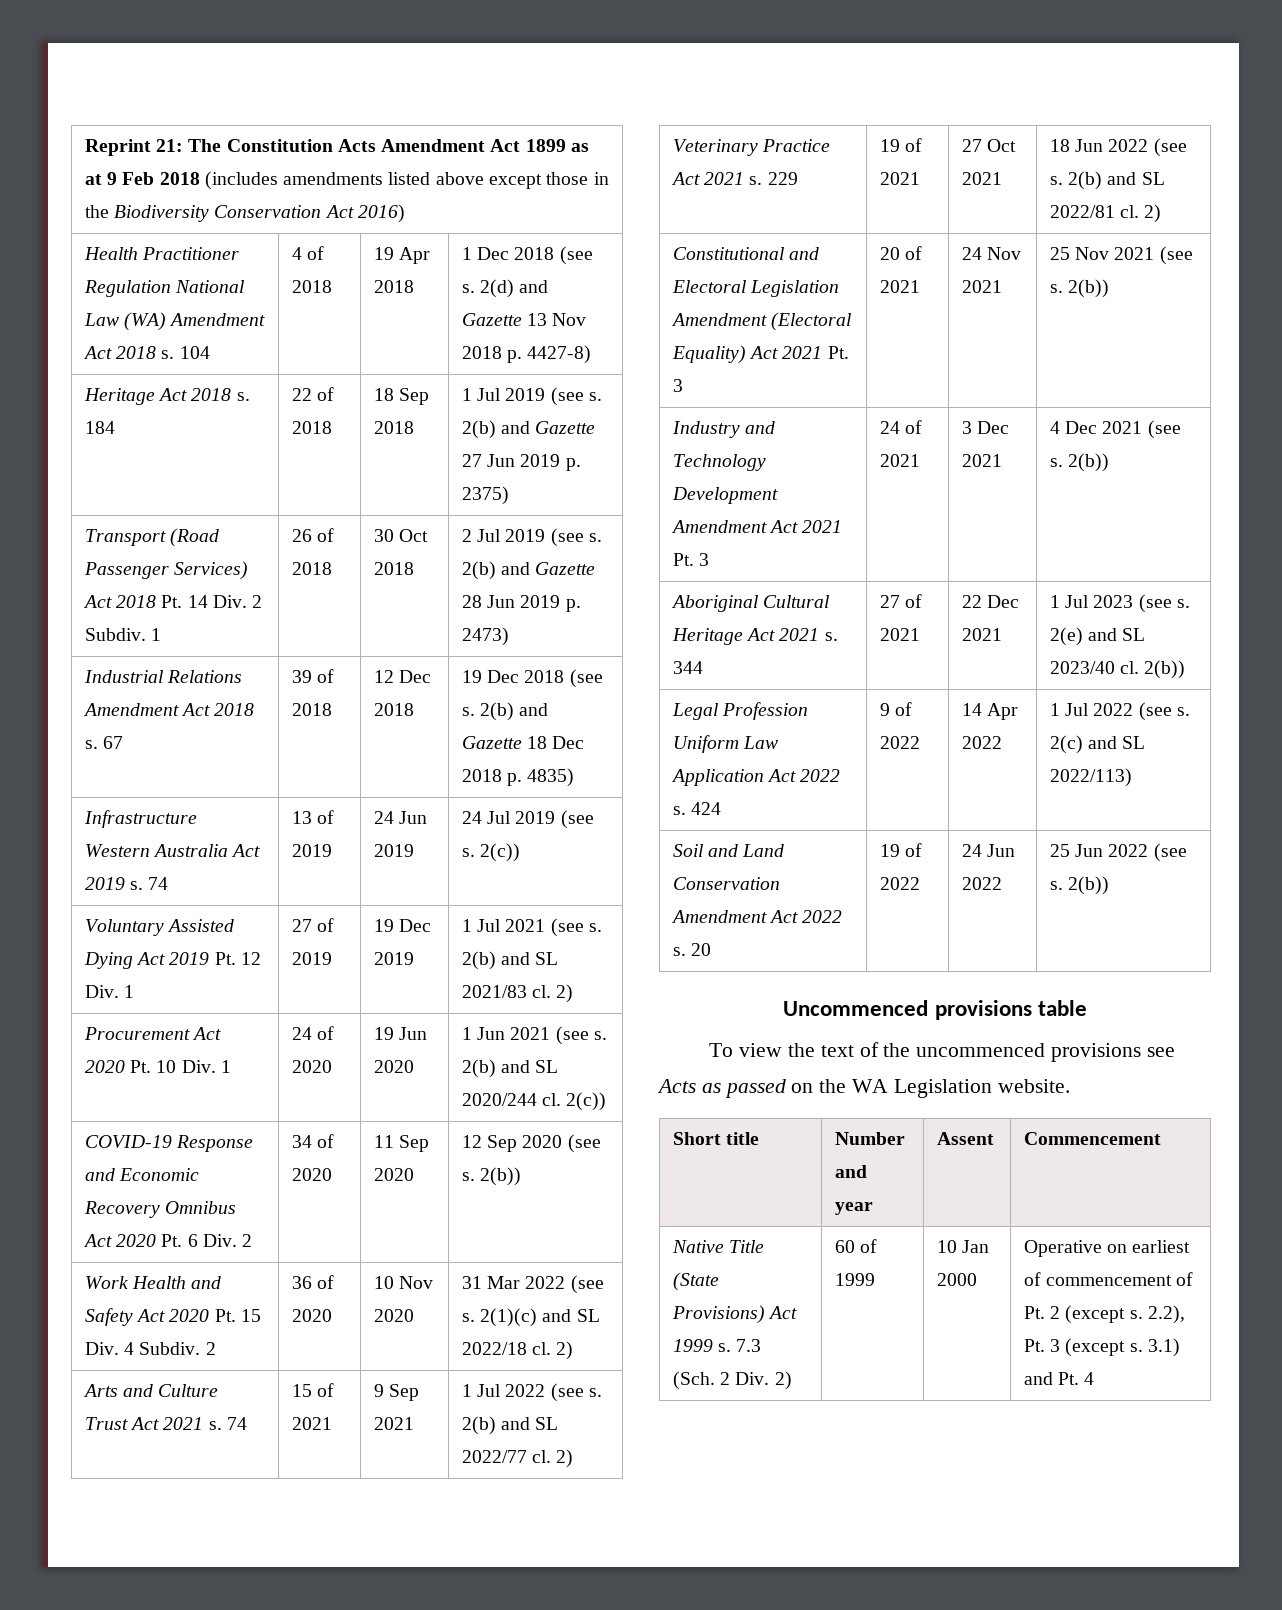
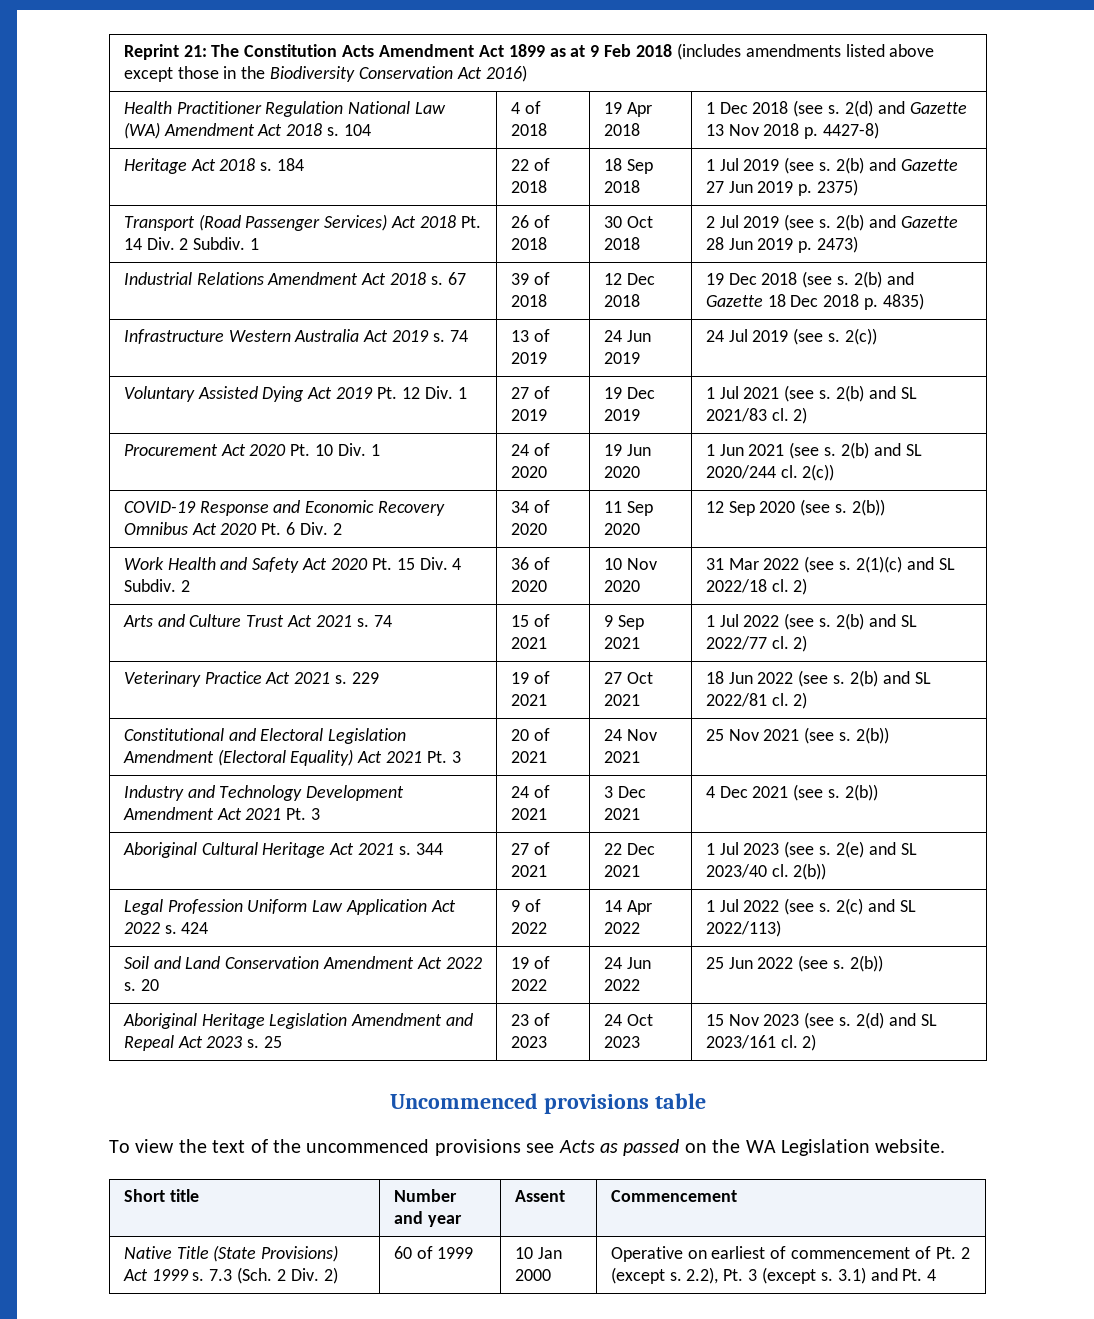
(1110, 885) none -> [122,1013,474,1029] [123,1035,283,1051] [510,1013,550,1026] [510,1036,547,1048] [603,1014,653,1026] [603,1036,640,1048] [705,1012,937,1029] [705,1034,817,1051] // Aboriginal Heritage Legislation Amendment and Repeal Act 2023 s. 25 | 23 of 2023 | 24 Oct 2023 | 15 Nov 2023 (see s. 2(d) and SL 2023/161 cl. 2)

